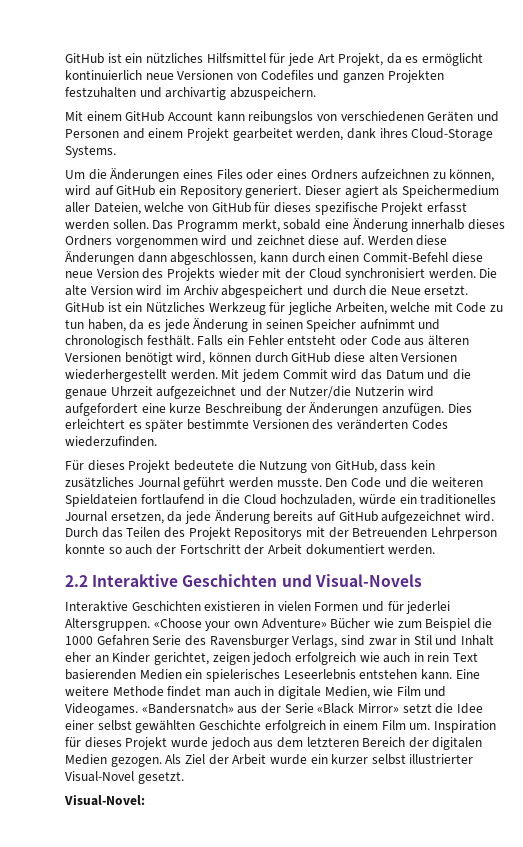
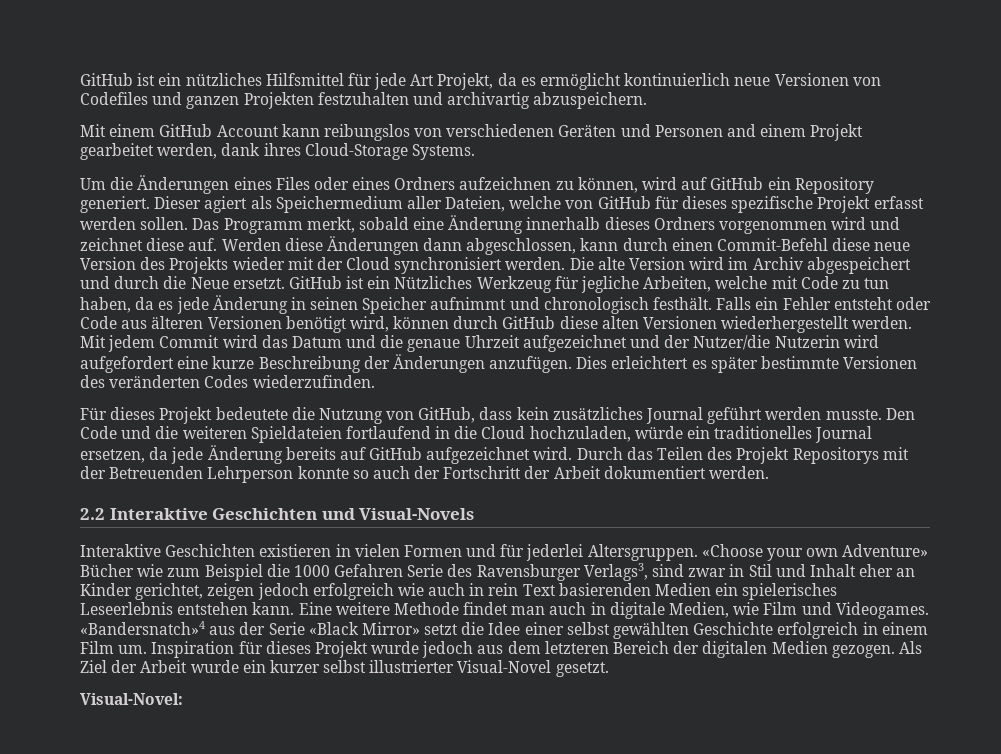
[292,635,338,648] Verlags, -> [583,563,648,581] Verlags3,
[141,703,234,714] «Bandersnatch» -> [80,621,205,635] «Bandersnatch»4

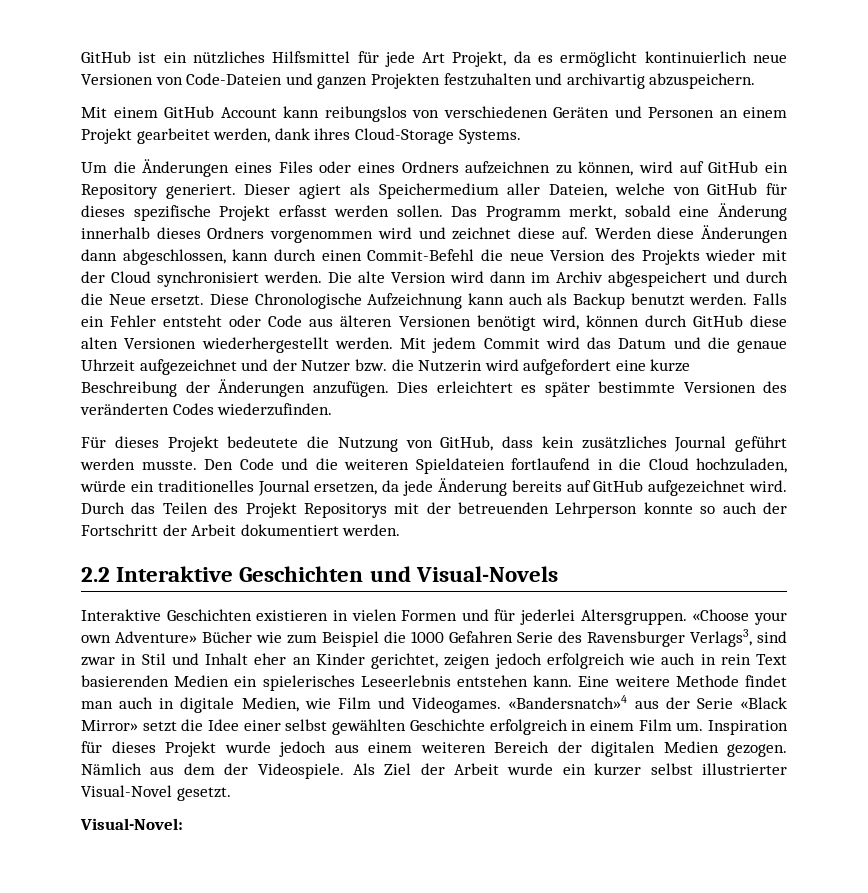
[80,92,148,105] Codefiles -> [186,73,283,85] Code-Dateien
[727,124,757,137] and -> [719,110,738,118] an
[832,238,871,251] diese -> [481,249,503,261] die
(725, 263) none -> [490,271,526,283] dann
[288,276,890,293] [80,295,713,314] GitHub ist ein Nützliches Werkzeug für jegliche Arbeiten, welche mit Code zu tun haben, da es jede Änderung in seinen Speicher aufnimmt und chronologisch festhält. -> [209,293,748,309] Diese Chronologische Aufzeichnung kann auch als Backup benutzt werden.
[693,335,771,350] Nutzer/die -> [301,359,414,372] Nutzer bzw. die
[109,466,204,479] Betreuenden -> [458,502,550,514] betreuenden
[507,641,609,654] dem letzteren -> [368,742,486,753] einem weiteren
(895, 651) none -> [81,763,344,779] Nämlich aus dem der Videospiele.

